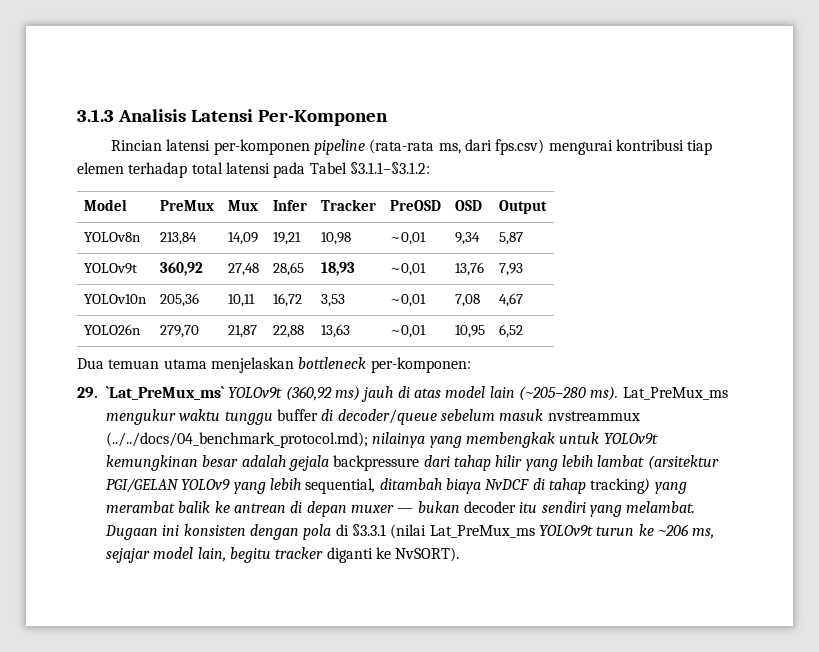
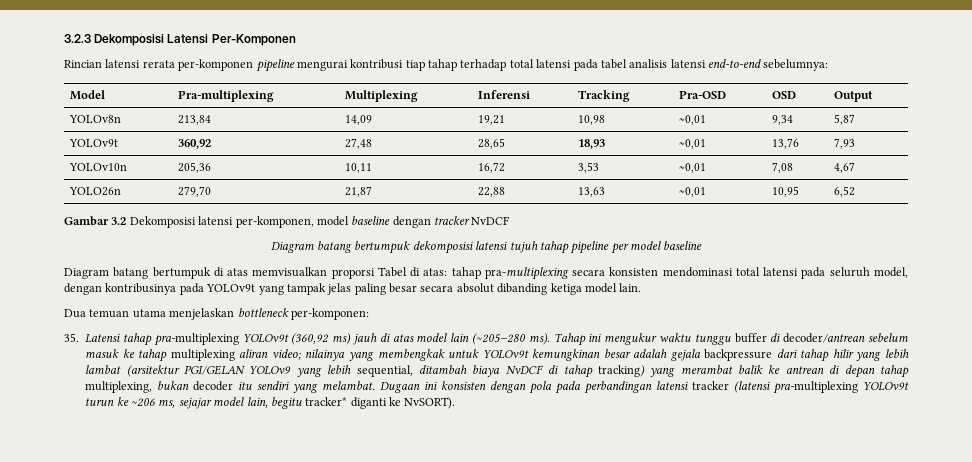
[77,109,186,122] 3.1.3 Analisis -> [64,34,165,46] 3.2.3 Dekomposisi
(211, 145) none -> [142,60,175,68] rerata
[369,139,545,155] (rata-rata ms, dari fps.csv) -> (295, 65) none
[77,162,124,174] elemen -> [428,59,457,71] tahap
[309,162,430,174] [83,199,127,211] [159,200,214,211] [227,200,258,211] [272,200,307,211] [320,199,376,211] [389,200,441,211] Tabel §3.1.1–§3.1.2: // Model | PreMux | Mux | Infer | Tracker | PreOSD -> [600,59,829,71] [70,90,106,100] [178,90,275,102] [345,90,419,102] [478,90,531,99] [578,90,631,102] [679,90,727,99] tabel analisis latensi end-to-end sebelumnya: // Model | Pra-multiplexing | Multiplexing | Inferensi | Tracking | Pra-OSD
(523, 331) none -> [64,216,510,228] [270,241,703,254] [64,267,909,280] [64,283,642,295] // Gambar 3.2 Dekomposisi latensi per-komponen, model baseline dengan tracker NvDCF // Diagram batang bertumpuk dekomposisi latensi tujuh tahap pipeline per model baseline // Diagram batang bertumpuk di atas memvisualkan proporsi Tabel di atas: tahap pra-multiplexing secara konsisten mendominasi total latensi pada seluruh model, dengan kontribusinya pada YOLOv9t yang tampak jelas paling besar secara absolut dibanding ketiga model lain.
[77,386,224,400] 29. `Lat_PreMux_ms` -> [64,333,239,346] 35. Latensi tahap pra-multiplexing
[622,387,728,400] Lat_PreMux_ms -> [553,333,602,346] Tahap ini
[337,409,437,425] decoder/queue -> [783,333,866,343] decoder/antrean
[547,411,640,421] [106,432,368,448] nvstreammux (../../docs/04_benchmark_protocol.md); -> [122,349,301,362] ke tahap multiplexing aliran video;
[350,505,414,513] muxer — -> [880,365,910,378] [85,381,153,393] tahap multiplexing,
[335,524,535,539] di §3.3.1 (nilai Lat_PreMux_ms -> [555,381,859,394] pada perbandingan latensi tracker (latensi pra-multiplexing
[275,547,324,559] tracker -> [305,397,348,406] tracker*

